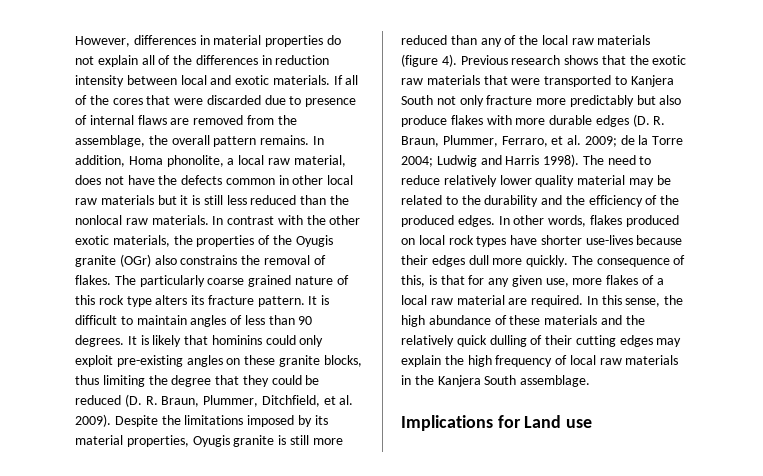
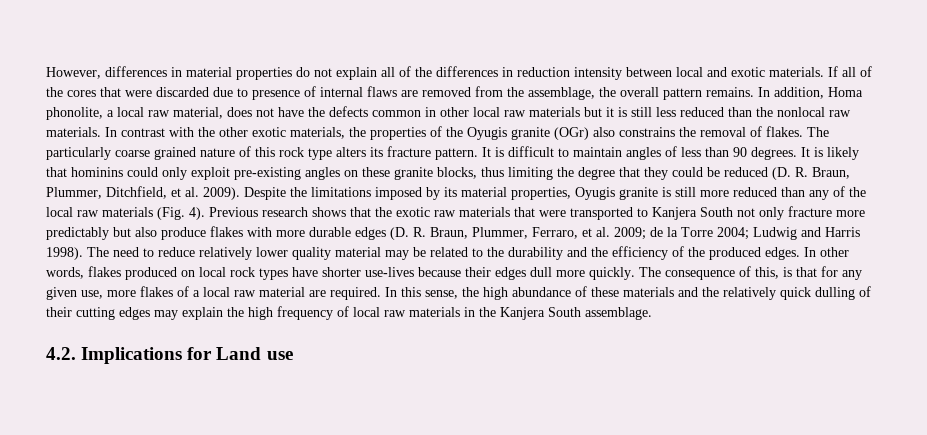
[401,54,438,67] (figure -> [157,207,185,220] (Fig.
(591, 381) none -> [46,347,76,360] 4.2.

